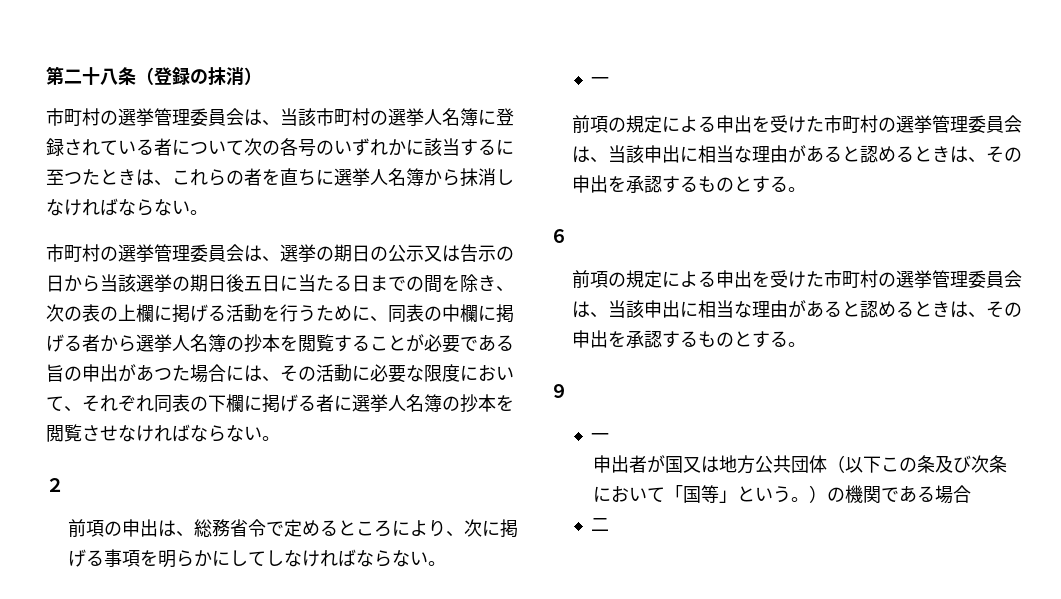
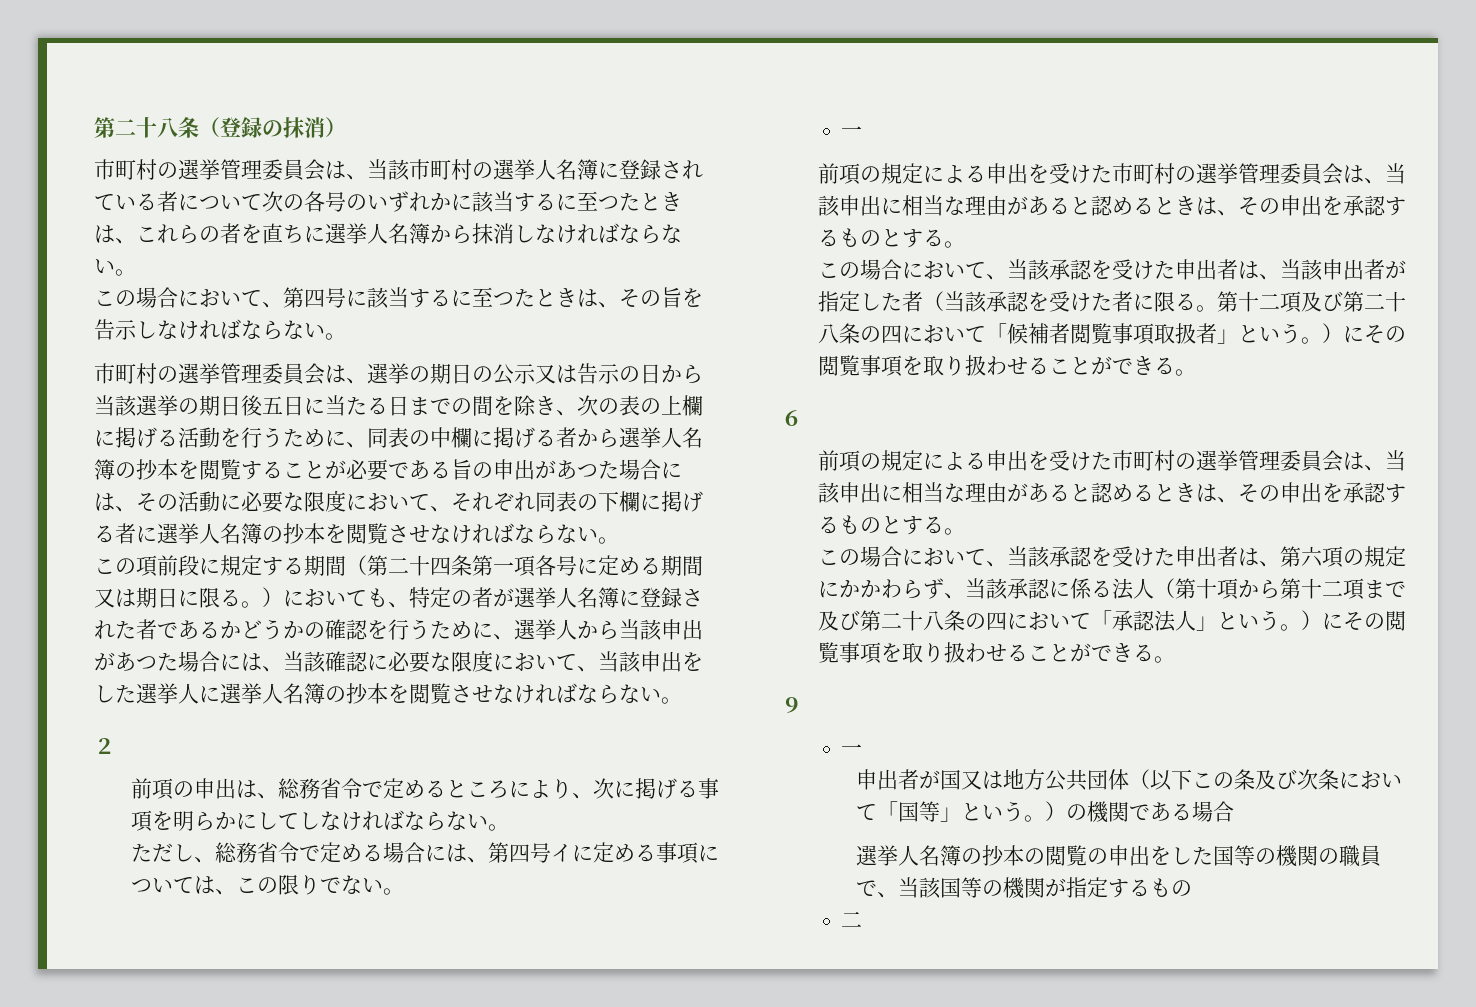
(208, 212) none -> [94,287,703,309] [94,319,346,340] // この場合において、第四号に該当するに至つたときは、その旨を告示しなければならない。
(280, 438) none -> [94,555,703,577] [94,587,703,608] [94,619,703,641] [94,650,703,673] [94,683,682,704] // この項前段に規定する期間（第二十四条第一項各号に定める期間又は期日に限る。）においても、特定の者が選挙人名簿に登録された者であるかどうかの確認を行うために、選挙人から当該申出があつた場合には、当該確認に必要な限度において、当該申出をした選挙人に選挙人名簿の抄本を閲覧させなければならない。
(446, 563) none -> [131,842,720,864] [131,874,405,895] // ただし、総務省令で定める場合には、第四号イに定める事項については、この限りでない。
(806, 189) none -> [818,259,1407,281] [818,291,1407,313] [818,323,1407,345] [818,355,1197,377] // この場合において、当該承認を受けた申出者は、当該申出者が指定した者（当該承認を受けた者に限る。第十二項及び第二十八条の四において「候補者閲覧事項取扱者」という。）にその閲覧事項を取り扱わせることができる。
(806, 344) none -> [818,546,1407,568] [818,578,1407,600] [818,610,1407,632] [818,642,1176,664] // この場合において、当該承認を受けた申出者は、第六項の規定にかかわらず、当該承認に係る法人（第十項から第十二項まで及び第二十八条の四において「承認法人」という。）にその閲覧事項を取り扱わせることができる。
(972, 494) none -> [855,845,1381,867] [855,877,1192,899] // 選挙人名簿の抄本の閲覧の申出をした国等の機関の職員で、当該国等の機関が指定するもの

